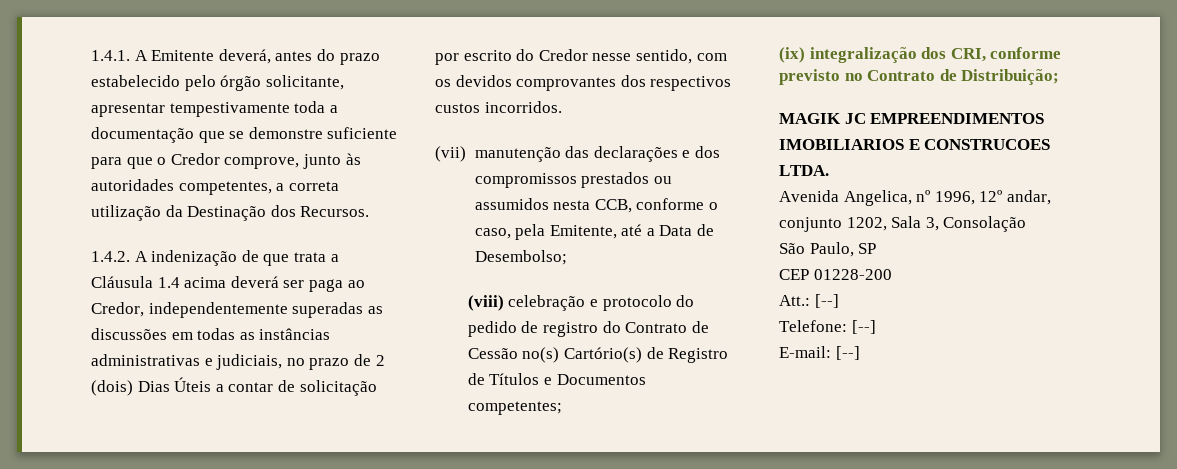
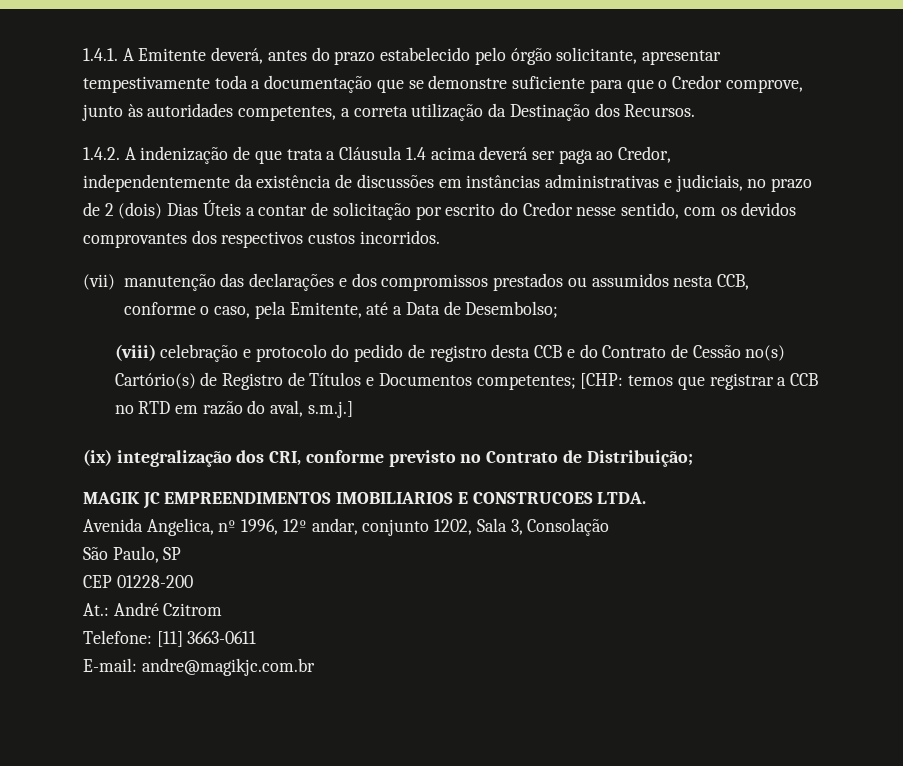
[292,302,383,318] [91,328,255,340] superadas as discussões em todas as -> [234,174,462,188] da existência de discussões em
(598, 329) none -> [491,344,575,358] desta CCB e
(562, 408) none -> [580,373,818,390] [114,400,353,418] [CHP: temos que registrar a CCB no RTD em razão do aval, s.m.j.]
[779,294,839,308] Att.: [--] -> [83,602,223,617] At.: André Czitrom
[851,320,876,334] [--] -> [156,631,257,647] [11] 3663-0611
[835,346,860,360] [--] -> [141,658,315,676] andre@magikjc.com.br

